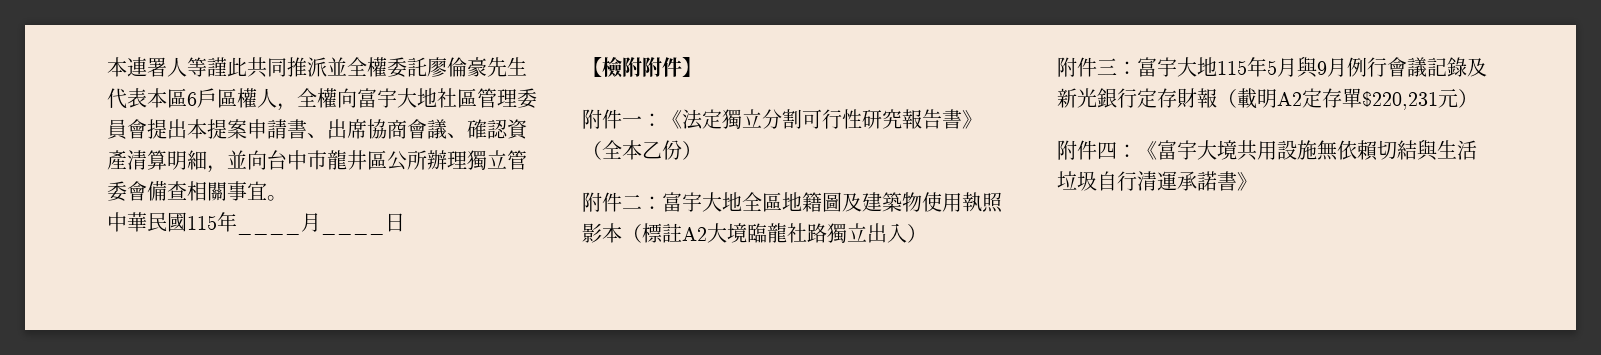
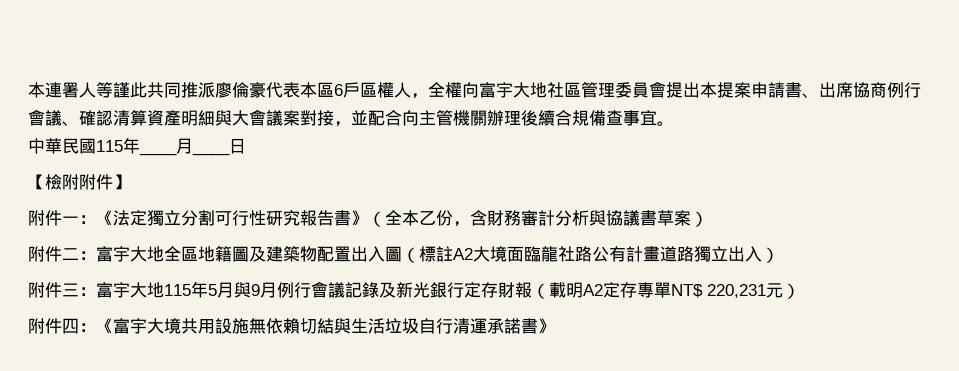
[327,57,527,78] 並全權委託廖倫豪先生 -> [215,82,266,98] 廖倫豪
(407, 129) none -> [887,82,921,98] 例行
[507,119,528,140] [107,150,527,173] [107,181,227,202] 資產清算明細，並向台中市龍井區公所辦理獨立管委會備查相關 -> [113,109,623,127] 清算資產明細與大會議案對接，並配合向主管機關辦理後續合規備查
(682, 150) none -> [453,210,691,227] ，含財務審計分析與協議書草案
[922,192,1003,213] [582,223,622,243] 使用執照影本 -> [317,246,402,262] 配置出入圖
(747, 233) none -> [507,246,524,262] 面
(827, 233) none -> [592,246,694,262] 公有計畫道路
[1342,88,1438,110] 單$220,231 -> [637,282,766,298] 專單NT$ 220,231

